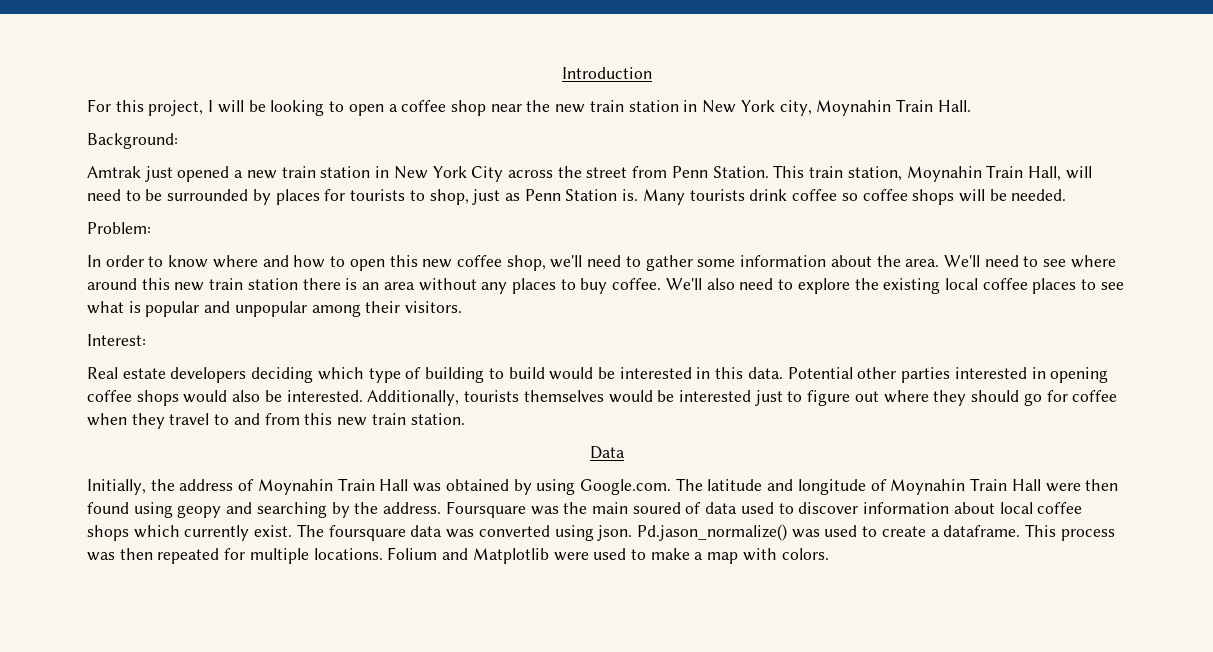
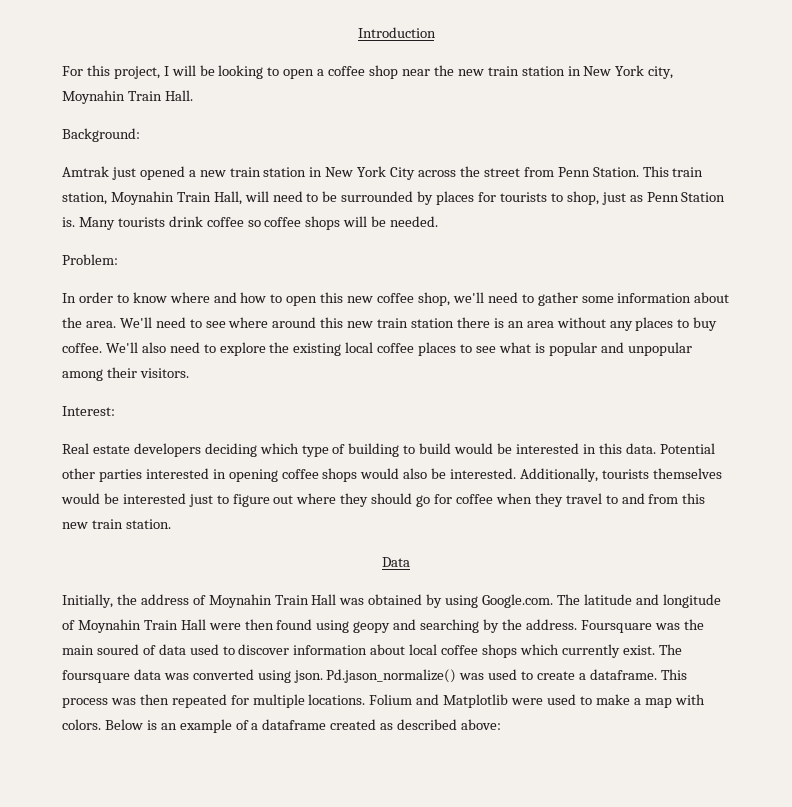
(829, 554) none -> [104,719,502,733] Below is an example of a dataframe created as described above:

